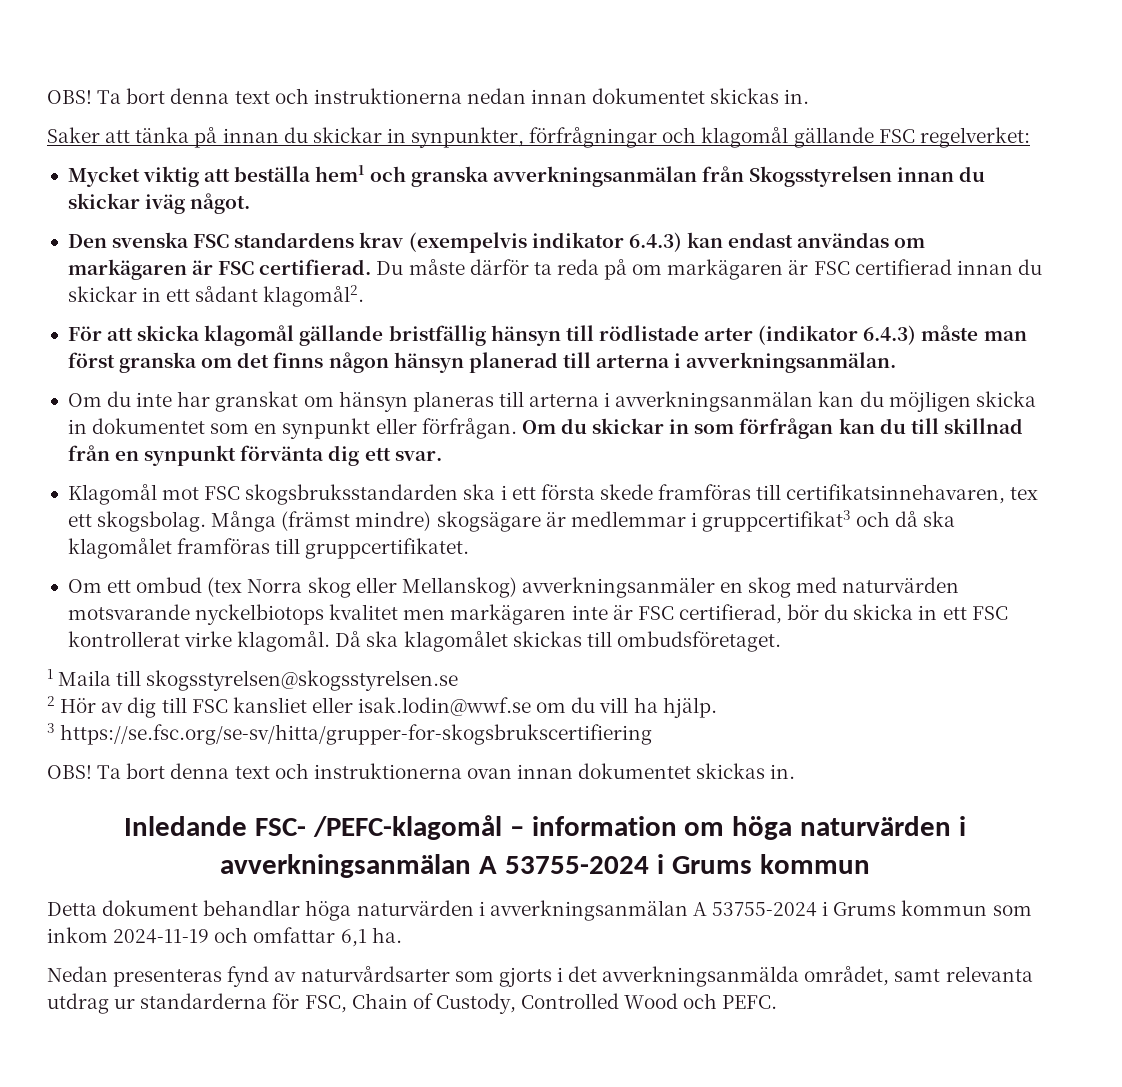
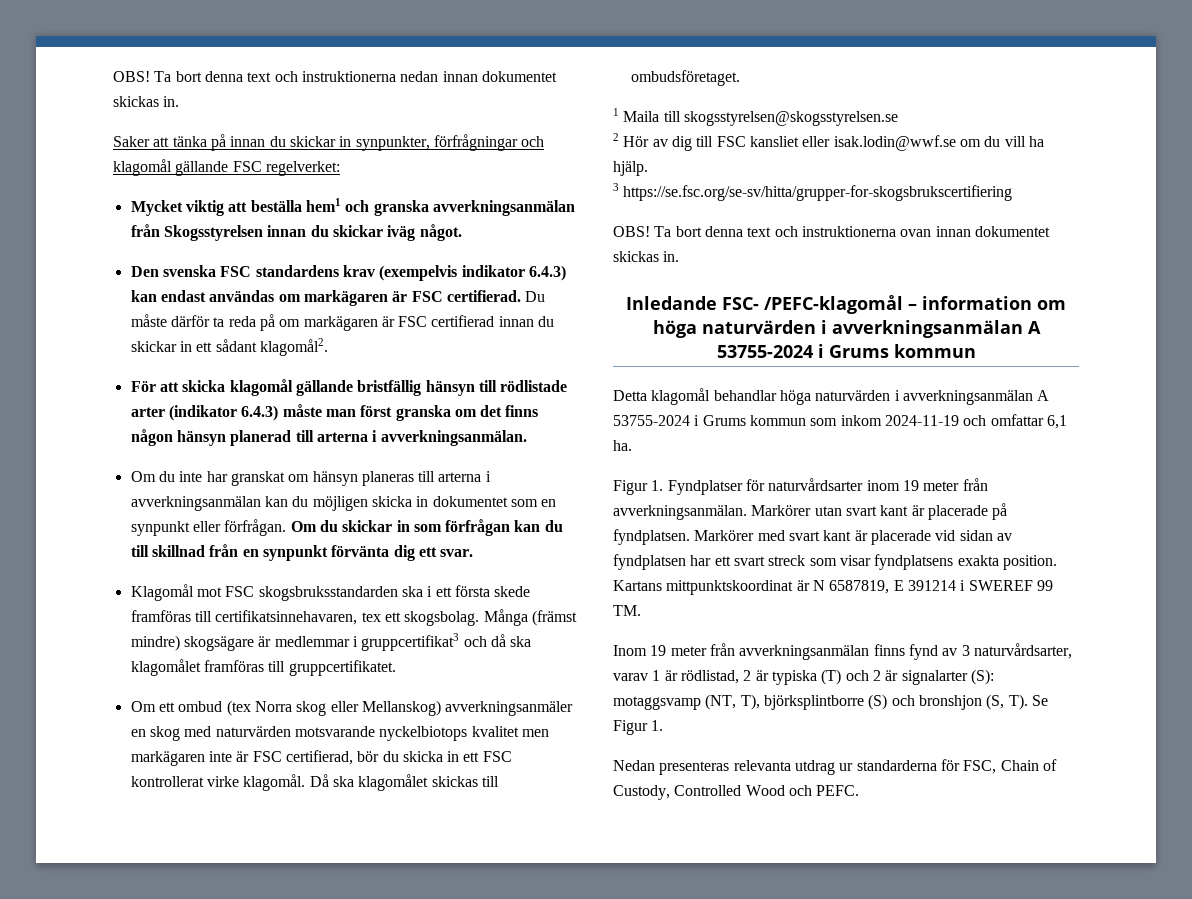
[102,900,199,916] dokument -> [651,388,711,405] klagomål
[47,966,941,987] Nedan presenteras fynd av naturvårdsarter som gjorts i det avverkningsanmälda området, samt -> [613,478,988,495] [613,503,1008,520] [613,529,1012,545] [613,554,1057,570] [613,580,1053,595] [613,605,641,616] [613,643,1072,660] [613,669,994,685] [613,694,1048,710] [613,720,664,735] [613,760,730,775] Figur 1. Fyndplatser för naturvårdsarter inom 19 meter från avverkningsanmälan. Markörer utan svart kant är placerade på fyndplatsen. Markörer med svart kant är placerade vid sidan av fyndplatsen har ett svart streck som visar fyndplatsens exakta position. Kartans mittpunktskoordinat är N 6587819, E 391214 i SWEREF 99 TM. // Inom 19 meter från avverkningsanmälan finns fynd av 3 naturvårdsarter, varav 1 är rödlistad, 2 är typiska (T) och 2 är signalarter (S): motaggsvamp (NT, T), björksplintborre (S) och bronshjon (S, T). Se Figur 1. // Nedan presenteras

